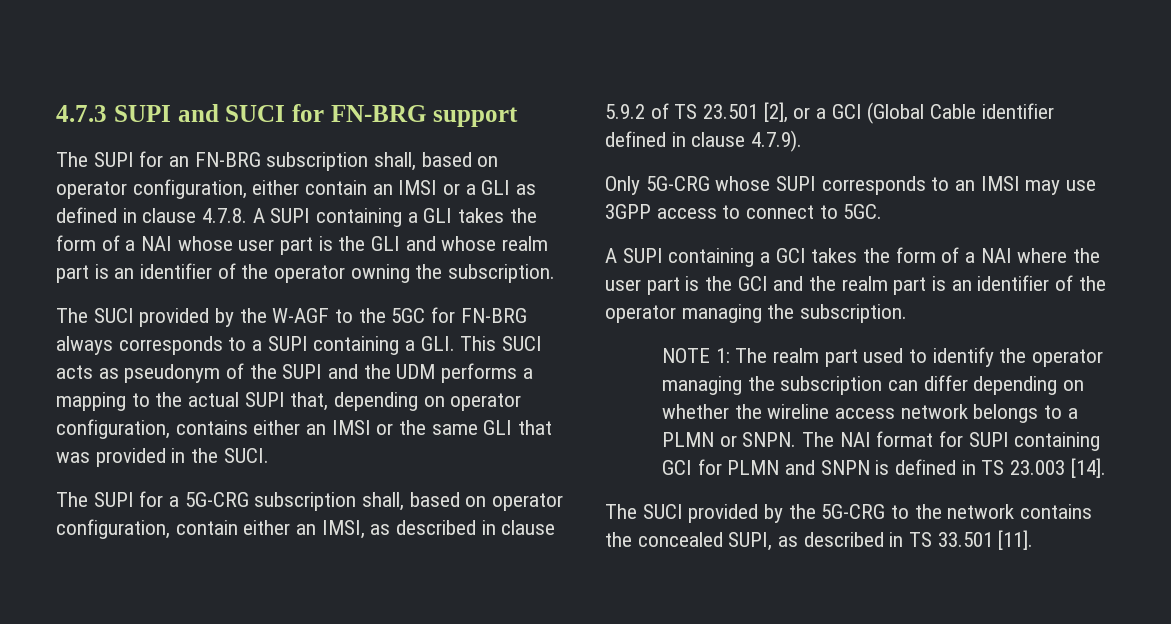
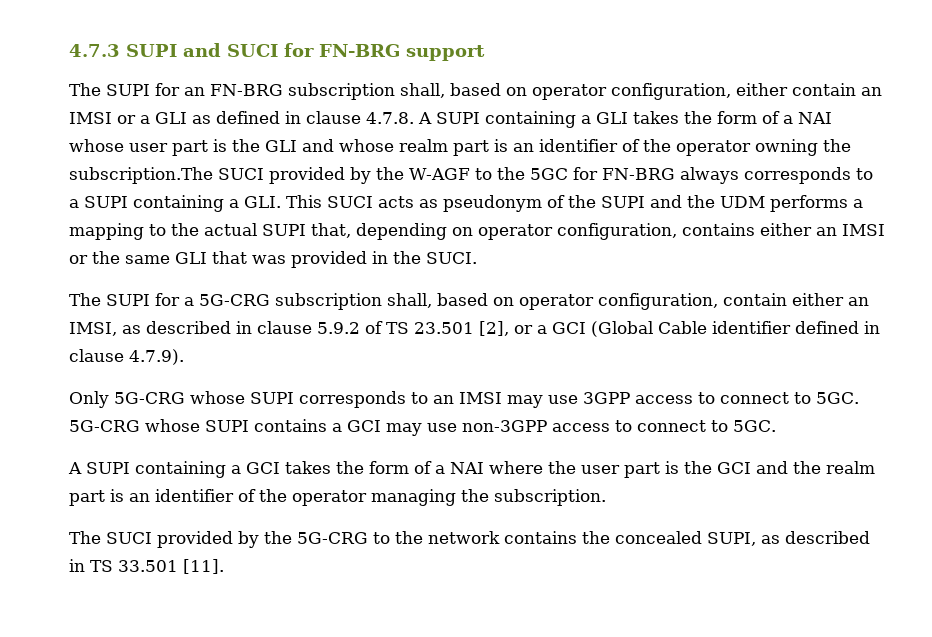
[448,264,556,283] [56,308,88,323] subscription. // The -> [69,167,213,184] subscription.The
(883, 211) none -> [69,419,776,436] 5G-CRG whose SUPI contains a GCI may use non-3GPP access to connect to 5GC.
[662,347,1104,367] [662,375,1085,395] [662,404,1078,423] [662,431,1101,451] [662,458,1106,478] // NOTE 1: The realm part used to identify the operator managing the subscription can differ depending on whether the wireline access network belongs to a PLMN or SNPN. The NAI format for SUPI containing GCI for PLMN and SNPN is defined in TS 23.003 [14]. -> (606, 497) none

